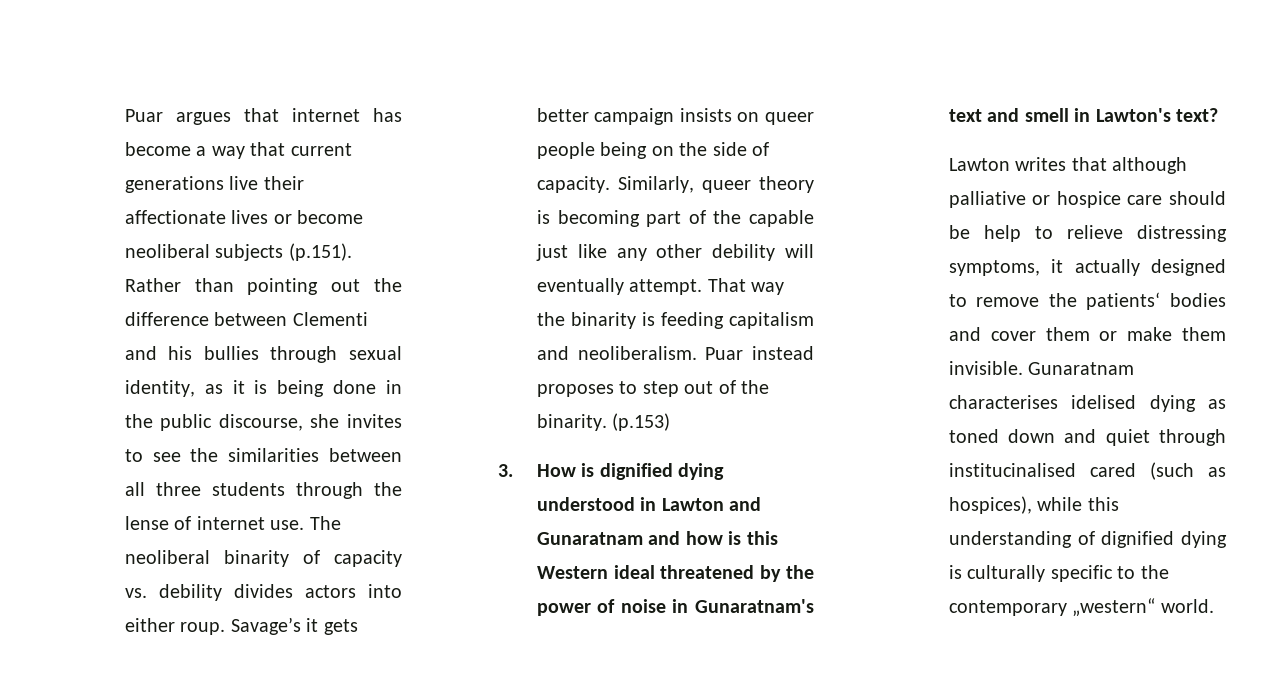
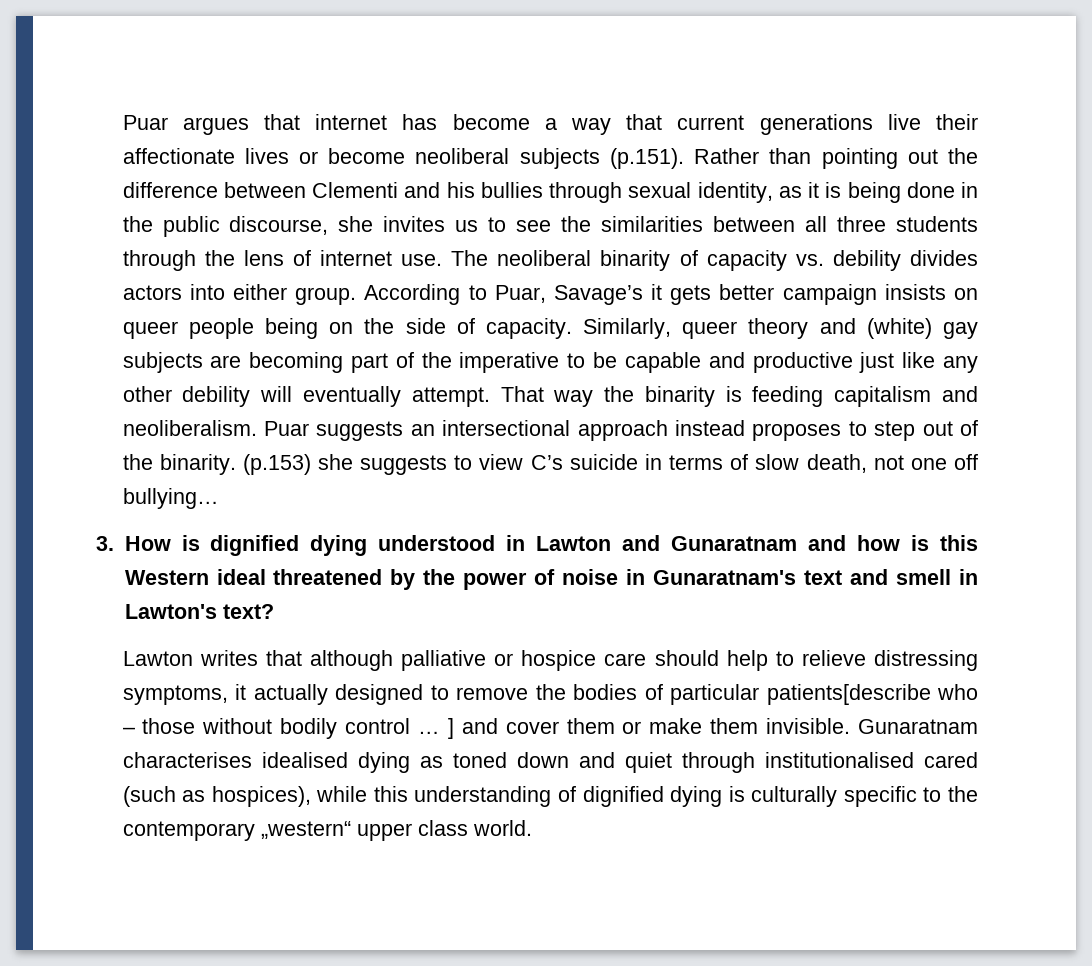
(402, 421) none -> [455,220,479,232] us
[124,516,169,530] lense -> [243,250,284,266] lens
[180,622,226,635] roup. -> [295,284,546,305] group. According to Puar,
[536,210,814,227] is becoming part of the capable -> [819,318,978,339] [122,352,853,373] and (white) gay subjects are becoming part of the imperative to be capable and productive
(744, 353) none -> [316,420,668,441] suggests an intersectional approach
(671, 422) none -> [318,454,979,475] [122,488,219,509] she suggests to view C’s suicide in terms of slow death, not one off bullying…
[948,225,970,239] be -> (719, 658) none
[1086,292,1226,310] patients‘ bodies -> [573,684,979,705] [122,718,454,739] bodies of particular patients[describe who – those without bodily control … ]
[1071,395,1137,409] idelised -> [261,752,348,768] idealised
[948,463,1076,477] institucinalised -> [764,752,914,768] institutionalised
(1156, 607) none -> [356,820,468,841] upper class

